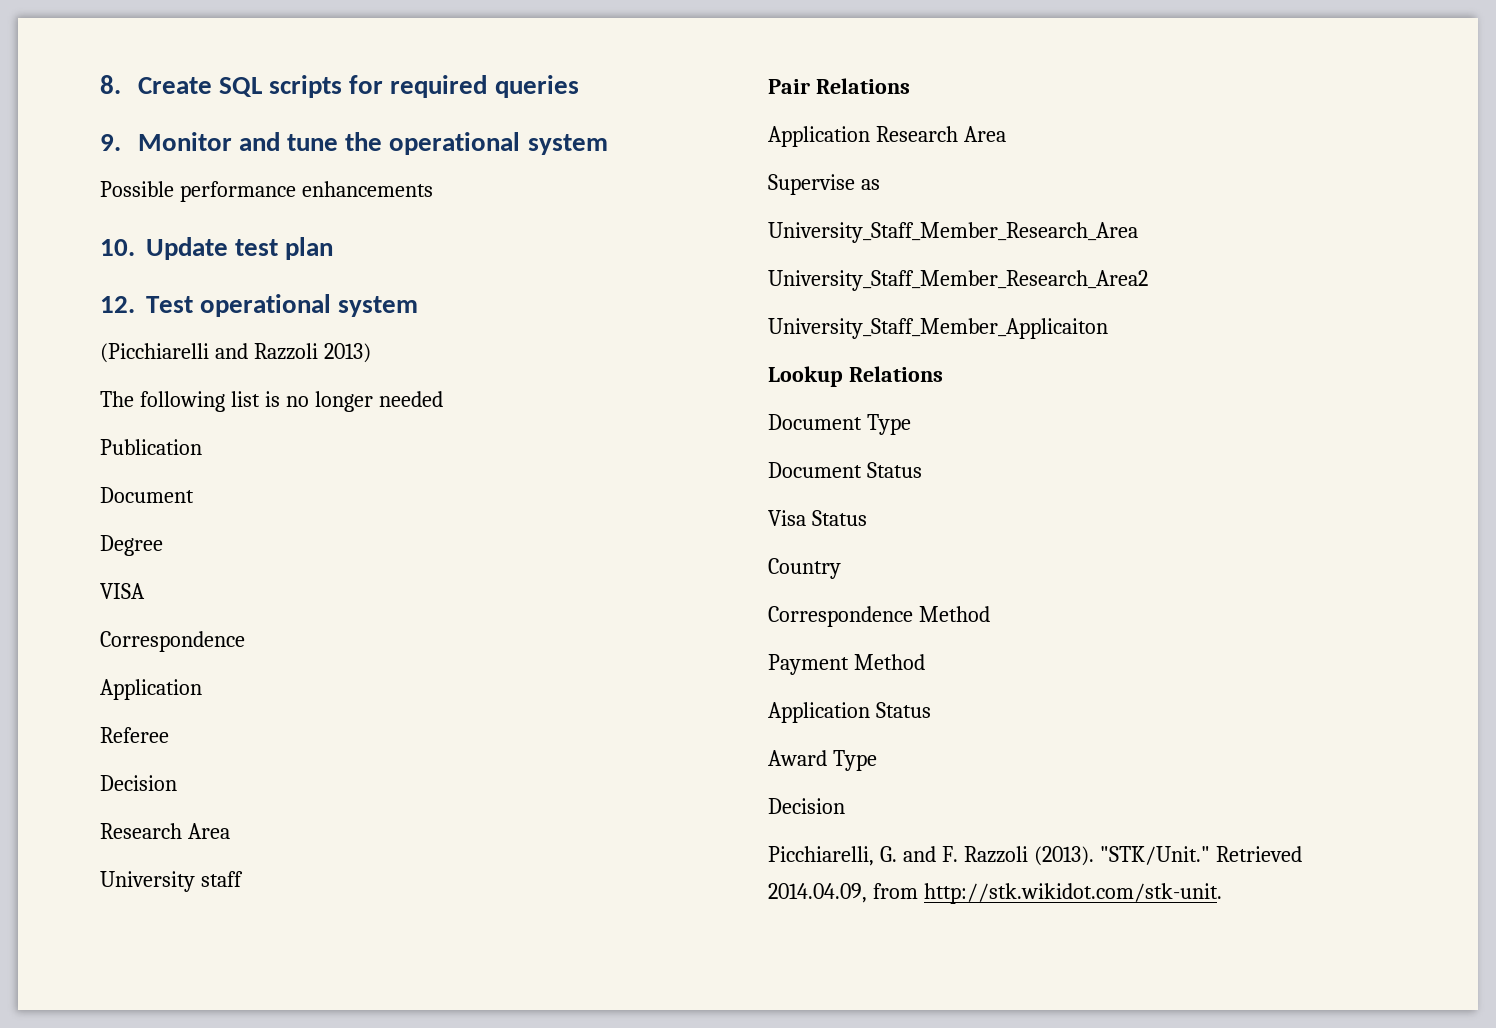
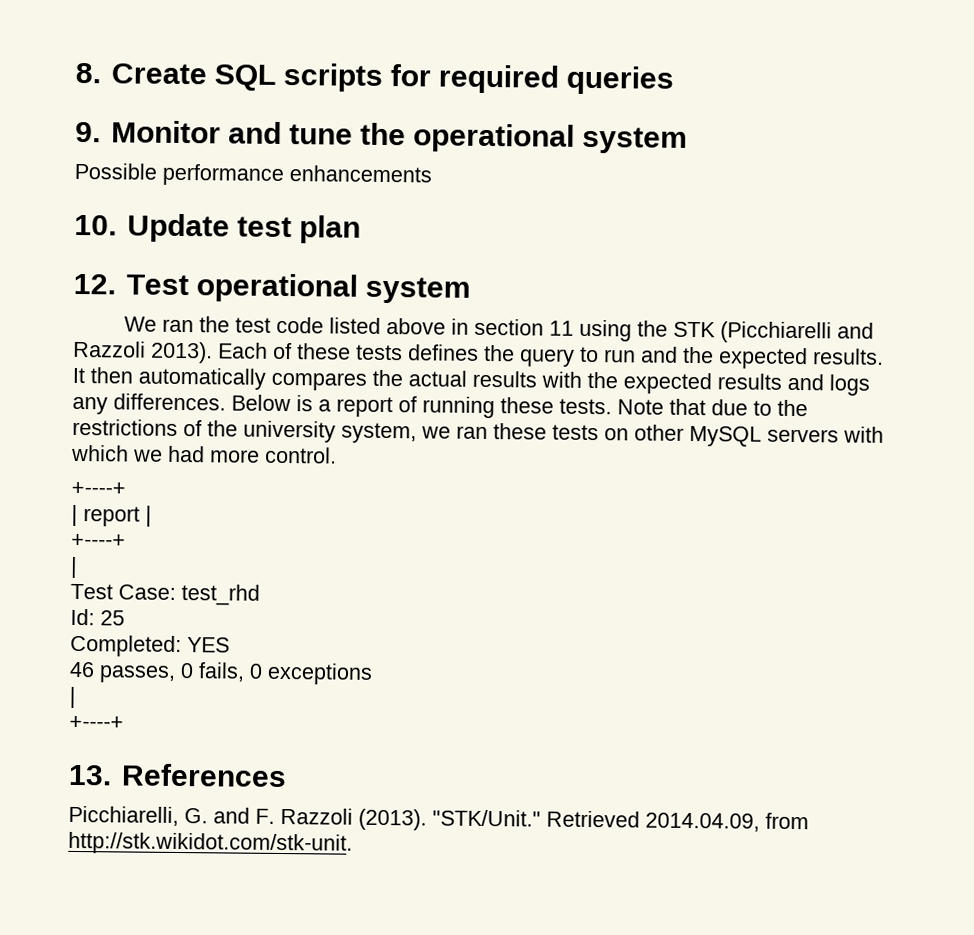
[100,343,371,363] [100,391,443,412] [100,439,202,455] [100,487,194,503] [100,535,163,556] [100,583,145,599] [100,631,245,652] [100,679,202,700] [100,727,169,743] [100,775,177,791] [100,823,230,839] [100,871,243,892] [768,78,910,94] [768,126,1006,147] [768,174,880,195] [768,222,1138,243] [768,270,1148,291] [768,318,1108,339] [768,366,943,387] [768,414,911,435] [768,462,922,478] [768,510,867,526] [768,558,841,579] [768,606,990,627] [768,654,925,675] [768,702,931,723] [768,750,877,771] [768,798,845,814] (Picchiarelli and Razzoli 2013) // The following list is no longer needed // Publication // Document // Degree // VISA // Correspondence // Application // Referee // Decision // Research Area // University staff // Pair Relations // Application Research Area // Supervise as // University_Staff_Member_Research_Area // University_Staff_Member_Research_Area2 // University_Staff_Member_Applicaiton // Lookup Relations // Document Type // Document Status // Visa Status // Country // Correspondence Method // Payment Method // Application Status // Award Type // Decision -> [123,316,874,344] [73,340,884,370] [72,367,870,396] [72,393,808,419] [72,418,884,447] [71,444,337,464] [71,481,126,496] [71,504,152,527] [71,533,126,548] [70,556,78,578] [70,583,260,606] [70,608,125,626] [70,634,230,658] [69,661,373,685] [69,686,76,708] [69,715,124,730] [68,763,287,788] We ran the test code listed above in section 11 using the STK (Picchiarelli and Razzoli 2013). Each of these tests defines the query to run and the expected results. It then automatically compares the actual results with the expected results and logs any differences. Below is a report of running these tests. Note that due to the restrictions of the university system, we ran these tests on other MySQL servers with which we had more control. // +----+ // | report | // +----+ // | // Test Case: test_rhd // Id: 25 // Completed: YES // 46 passes, 0 fails, 0 exceptions // | // +----+ // 13. References

